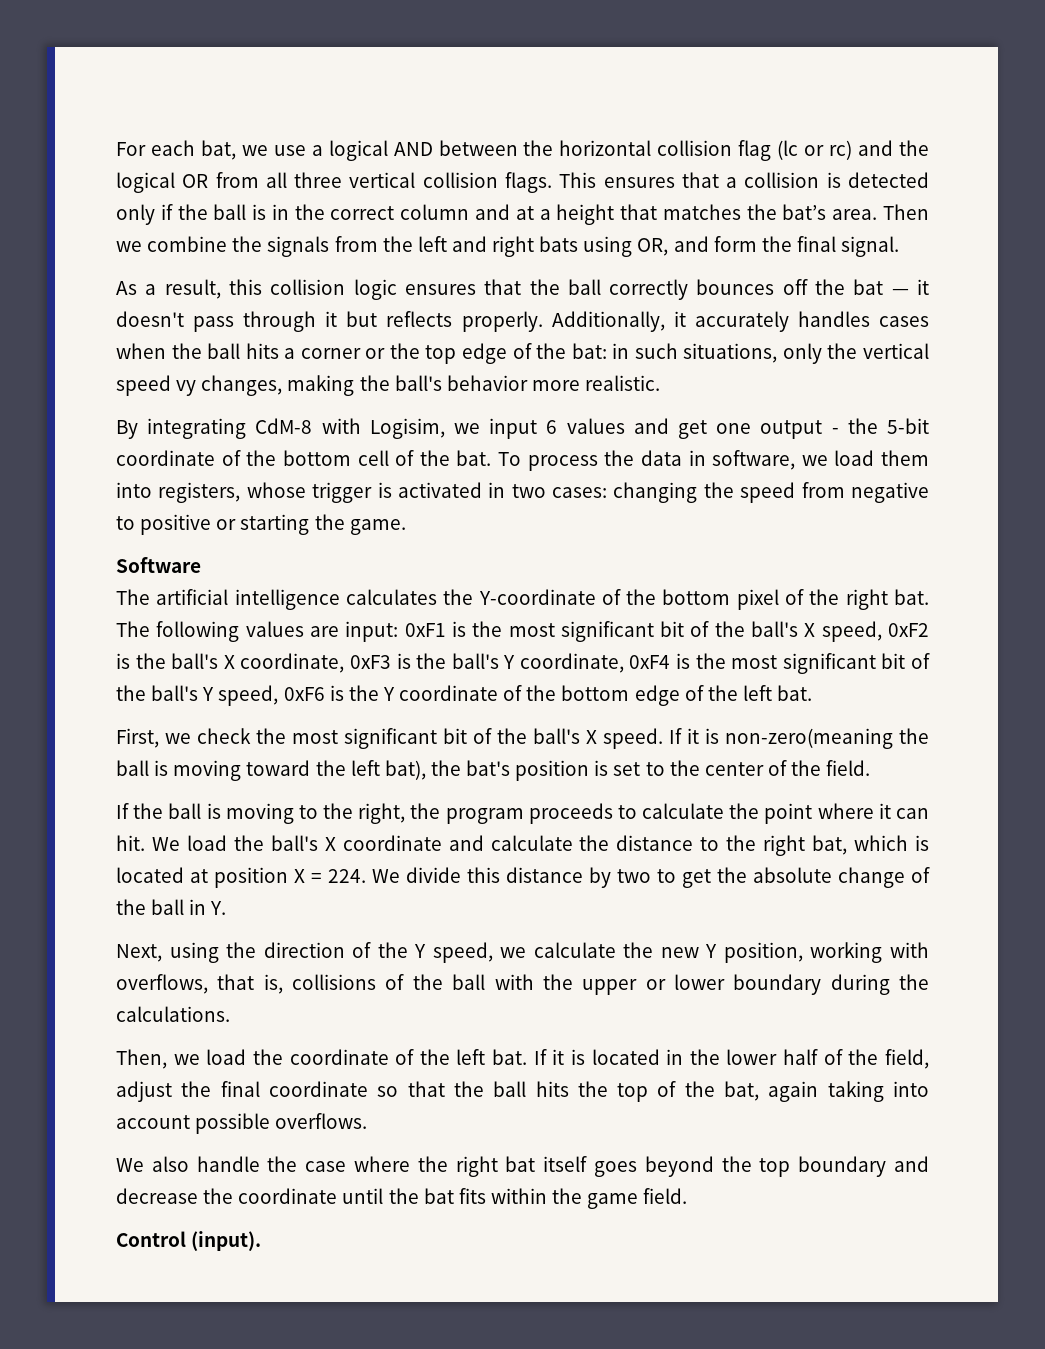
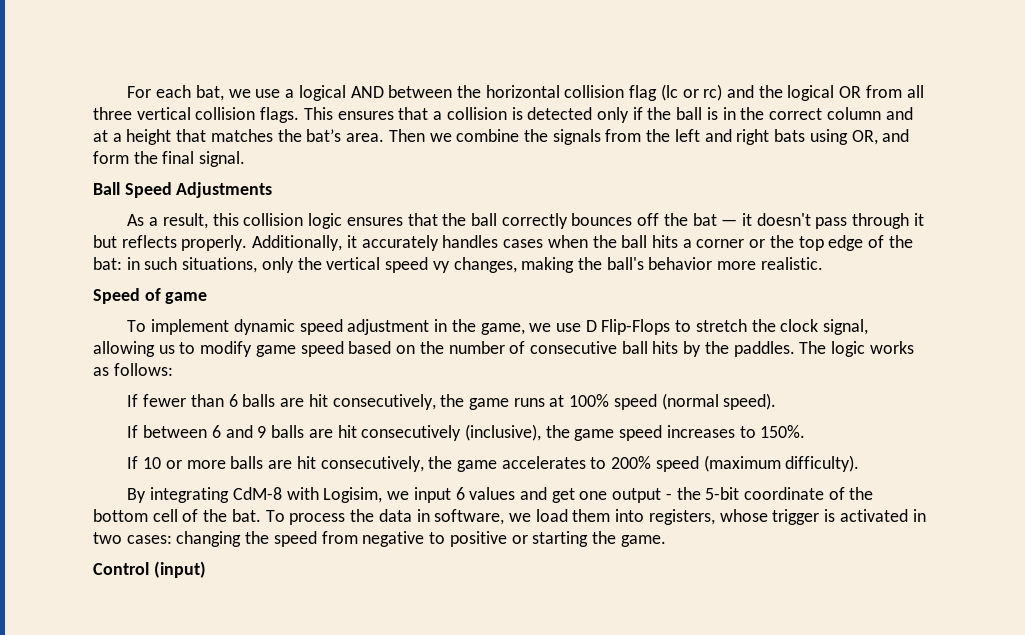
(900, 246) none -> [93,182,273,198] // Ball Speed Adjustments
(661, 383) none -> [93,288,208,304] [127,319,869,335] [93,341,914,357] [93,363,173,376] [127,393,777,410] [127,424,806,441] [127,455,860,472] // Speed of game // To implement dynamic speed adjustment in the game, we use D Flip-Flops to stretch the clock signal, allowing us to modify game speed based on the number of consecutive ball hits by the paddles. The logic works as follows: // If fewer than 6 balls are hit consecutively, the game runs at 100% speed (normal speed). // If between 6 and 9 balls are hit consecutively (inclusive), the game speed increases to 150%. // If 10 or more balls are hit consecutively, the game accelerates to 200% speed (maximum difficulty).
[116,557,201,573] [116,589,929,610] [116,621,929,642] [116,653,931,674] [116,685,813,706] [116,728,929,749] [116,760,871,781] [116,803,929,824] [116,835,929,856] [116,867,930,888] [116,899,227,915] [116,942,929,963] [116,974,929,995] [116,1006,230,1022] [116,1049,930,1069] [116,1081,929,1102] [116,1113,368,1134] [116,1156,929,1177] [116,1188,688,1209] // Software // The artificial intelligence calculates the Y-coordinate of the bottom pixel of the right bat. The following values are input: 0xF1 is the most significant bit of the ball's X speed, 0xF2 is the ball's X coordinate, 0xF3 is the ball's Y coordinate, 0xF4 is the most significant bit of the ball's Y speed, 0xF6 is the Y coordinate of the bottom edge of the left bat. // First, we check the most significant bit of the ball's X speed. If it is non-zero(meaning the ball is moving toward the left bat), the bat's position is set to the center of the field. // If the ball is moving to the right, the program proceeds to calculate the point where it can hit. We load the ball's X coordinate and calculate the distance to the right bat, which is located at position X = 224. We divide this distance by two to get the absolute change of the ball in Y. // Next, using the direction of the Y speed, we calculate the new Y position, working with overflows, that is, collisions of the ball with the upper or lower boundary during the calculations. // Then, we load the coordinate of the left bat. If it is located in the lower half of the field, adjust the final coordinate so that the ball hits the top of the bat, again taking into account possible overflows. // We also handle the case where the right bat itself goes beyond the top boundary and decrease the coordinate until the bat fits within the game field. -> (666, 541) none
[191,1231,262,1251] (input). -> [153,561,206,578] (input)

